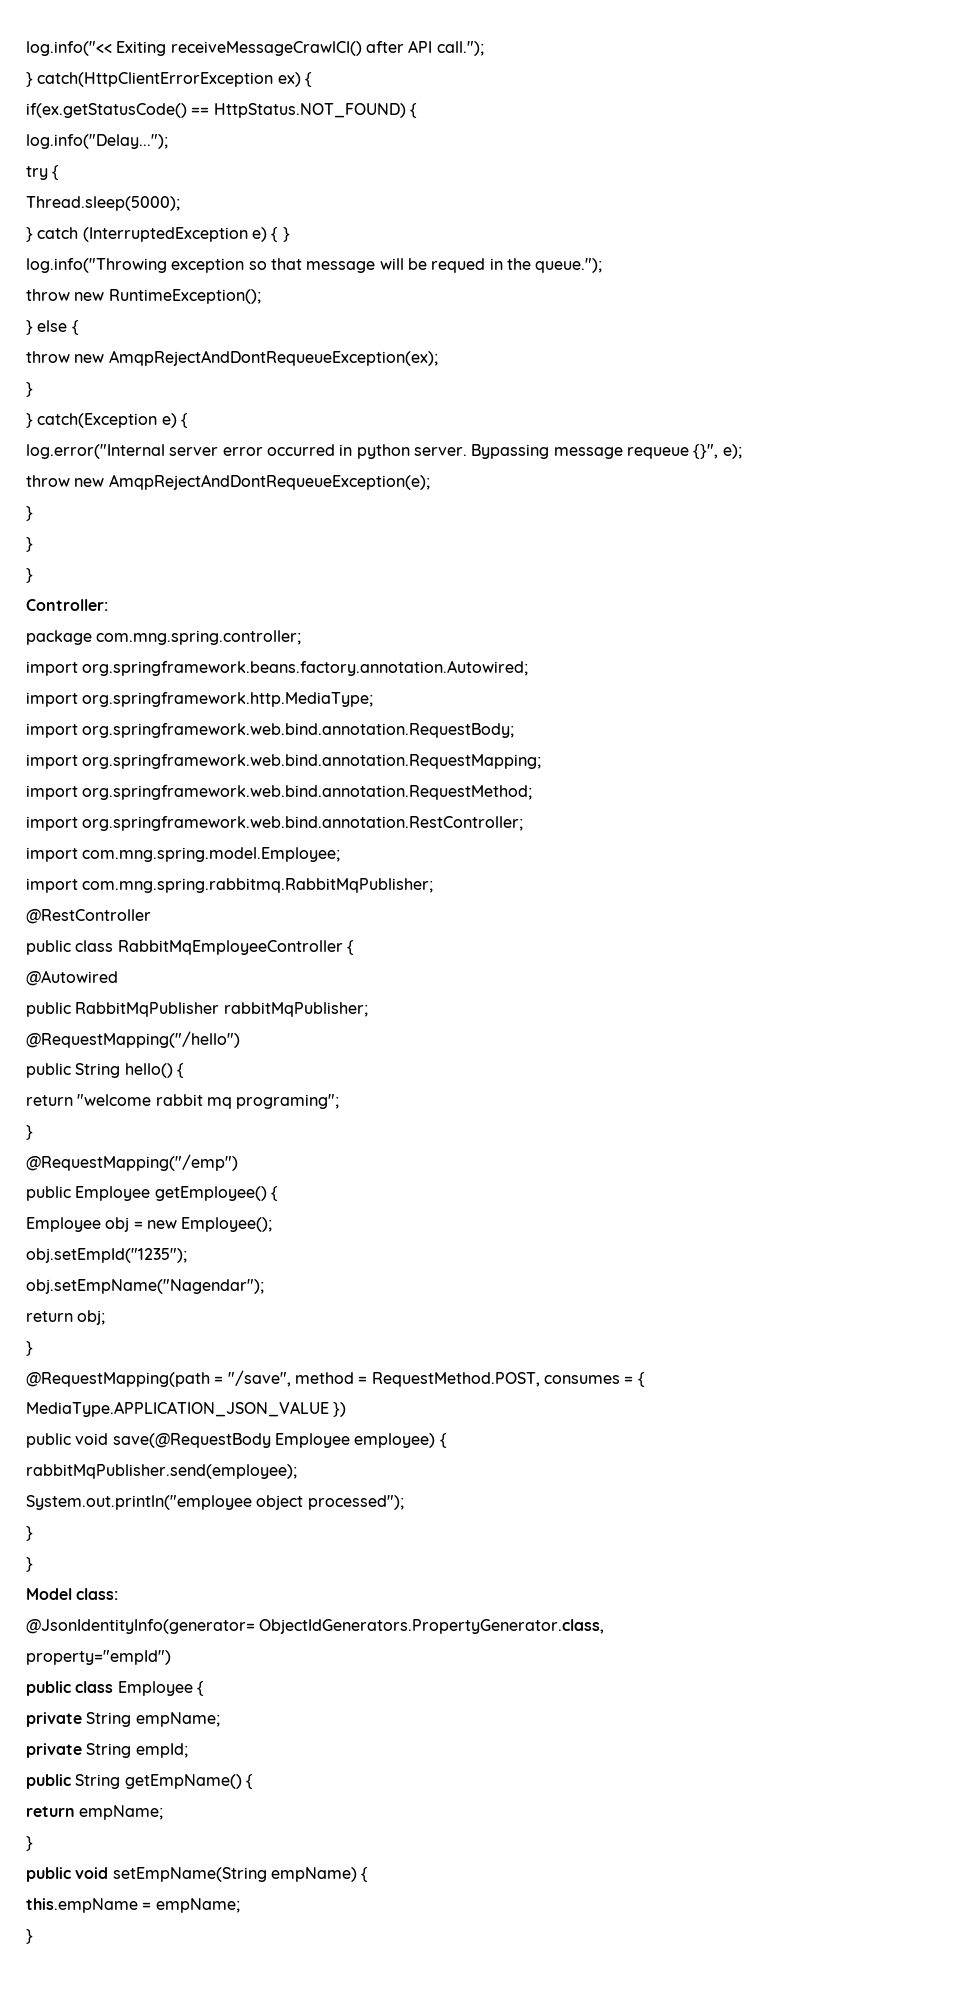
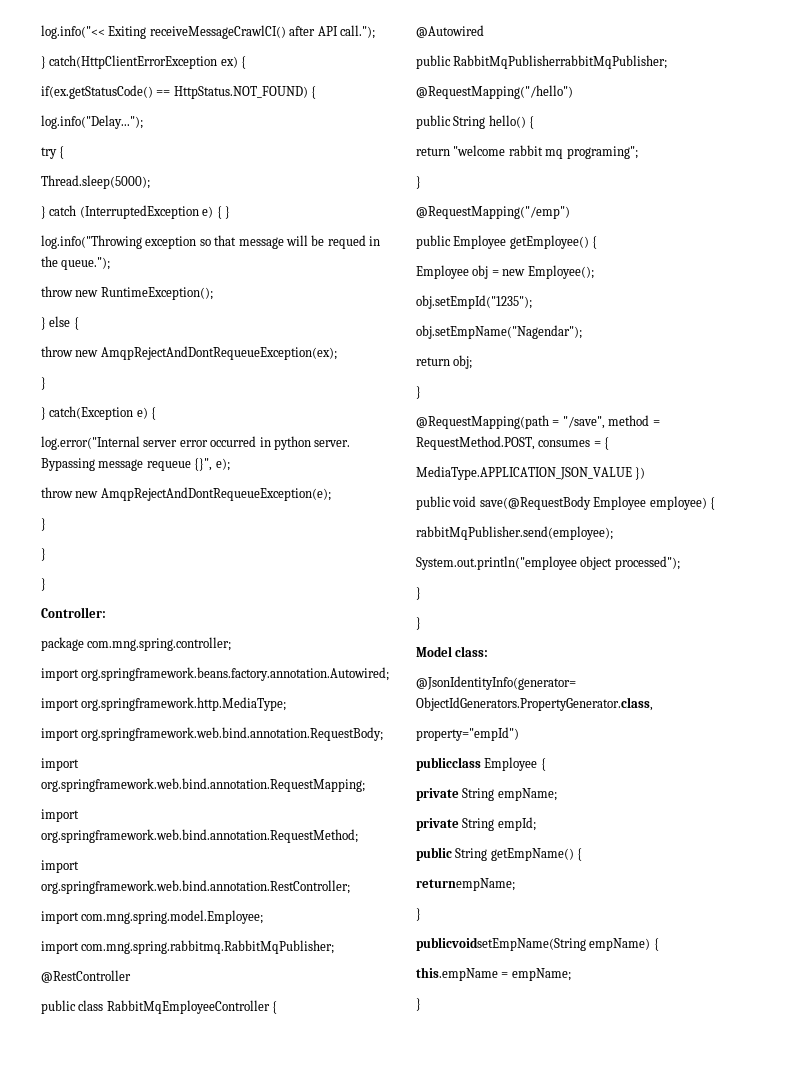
[75,1002,368,1017] RabbitMqPublisher rabbitMqPublisher; -> [453,55,668,69] RabbitMqPublisherrabbitMqPublisher;
[26,1681,114,1696] public class -> [416,757,481,771] publicclass
[26,1805,164,1820] [26,1836,33,1851] [26,1867,267,1882] return empName; // } // public void setEmpName(String -> [416,878,515,891] [416,908,421,921] [416,937,586,951] returnempName; // } // publicvoidsetEmpName(String

